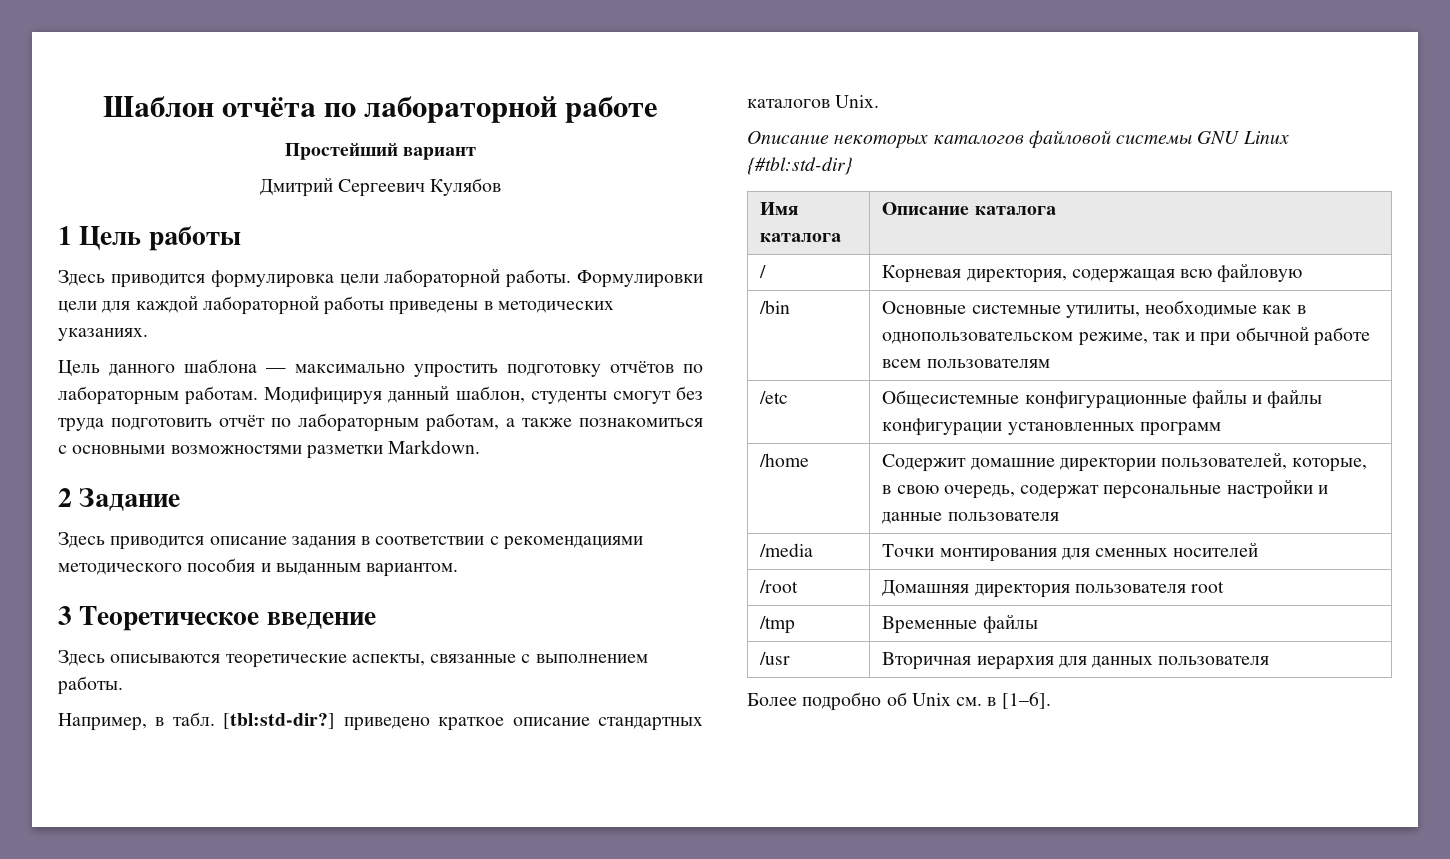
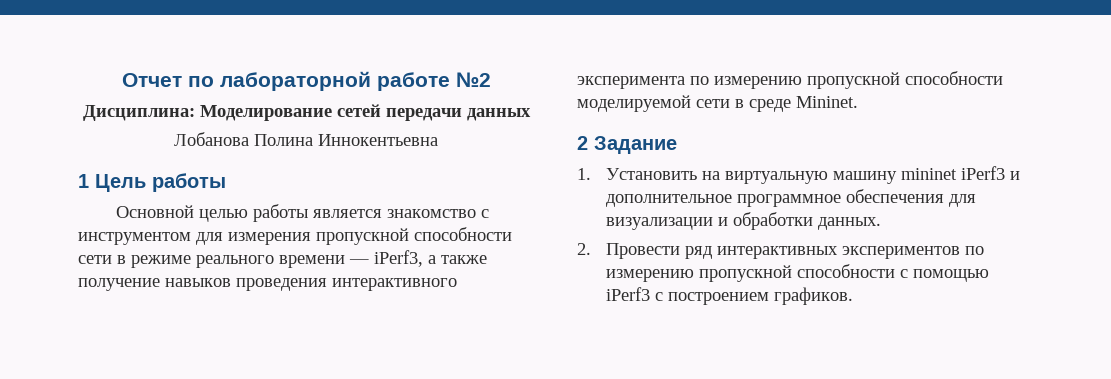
[102,96,316,117] Шаблон отчёта -> [121,73,182,87] Отчет
[284,143,477,160] [259,177,502,197] [58,226,241,251] [58,268,704,288] [58,295,614,315] [58,328,148,341] [58,359,703,378] [58,385,703,405] [58,413,703,432] [58,440,481,459] [58,488,181,511] [58,532,643,550] [58,558,459,577] [58,606,376,631] [58,650,648,668] [57,676,123,695] [58,712,704,731] [747,95,880,108] [747,130,1289,148] [747,157,853,175] [760,202,799,215] [760,233,842,242] [882,202,1056,215] [759,265,767,278] [882,263,1303,283] [759,300,791,314] [882,300,1306,318] [882,326,1370,346] [882,359,1050,368] [759,391,789,404] [882,389,1323,409] [882,418,1221,436] [759,453,810,467] [882,452,1368,472] [882,479,1328,499] [882,512,1059,524] [759,543,814,557] [882,542,1259,562] [759,580,799,593] [882,580,1225,598] [759,616,796,634] [882,614,1038,634] [759,652,791,665] [882,652,1270,670] [747,692,1051,711] // Простейший вариант // Дмитрий Сергеевич Кулябов // 1 Цель работы // Здесь приводится формулировка цели лабораторной работы. Формулировки цели для каждой лабораторной работы приведены в методических указаниях. // Цель данного шаблона — максимально упростить подготовку отчётов по лабораторным работам. Модифицируя данный шаблон, студенты смогут без труда подготовить отчёт по лабораторным работам, а также познакомиться с основными возможностями разметки Markdown. // 2 Задание // Здесь приводится описание задания в соответствии с рекомендациями методического пособия и выданным вариантом. // 3 Теоретическое введение // Здесь описываются теоретические аспекты, связанные с выполнением работы. // Например, в табл. [tbl:std-dir?] приведено краткое описание стандартных каталогов Unix. // Описание некоторых каталогов файловой системы GNU Linux {#tbl:std-dir} // Имя каталога | Описание каталога // / | Корневая директория, содержащая всю файловую // /bin | Основные системные утилиты, необходимые как в однопользовательском режиме, так и при обычной работе всем пользователям // /etc | Общесистемные конфигурационные файлы и файлы конфигурации установленных программ // /home | Содержит домашние директории пользователей, которые, в свою очередь, содержат персональные настройки и данные пользователя // /media | Точки монтирования для сменных носителей // /root | Домашняя директория пользователя root // /tmp | Временные файлы // /usr | Вторичная иерархия для данных пользователя // Более подробно об Unix см. в [1–6]. -> [455,72,491,87] [82,104,531,121] [174,132,438,146] [78,173,226,192] [116,204,490,222] [78,227,512,245] [78,250,487,268] [78,278,457,291] [577,71,1003,89] [577,95,858,112] [577,136,677,154] [577,166,1020,184] [605,189,976,207] [605,212,881,230] [577,243,984,259] [605,264,989,282] [605,287,853,305] №2 // Дисциплина: Моделирование сетей передачи данных // Лобанова Полина Иннокентьевна // 1 Цель работы // Основной целью работы является знакомство с инструментом для измерения пропускной способности сети в режиме реального времени — iPerf3, а также получение навыков проведения интерактивного эксперимента по измерению пропускной способности моделируемой сети в среде Mininet. // 2 Задание // 1. Установить на виртуальную машину mininet iPerf3 и дополнительное программное обеспечения для визуализации и обработки данных. // 2. Провести ряд интерактивных экспериментов по измерению пропускной способности с помощью iPerf3 с построением графиков.

